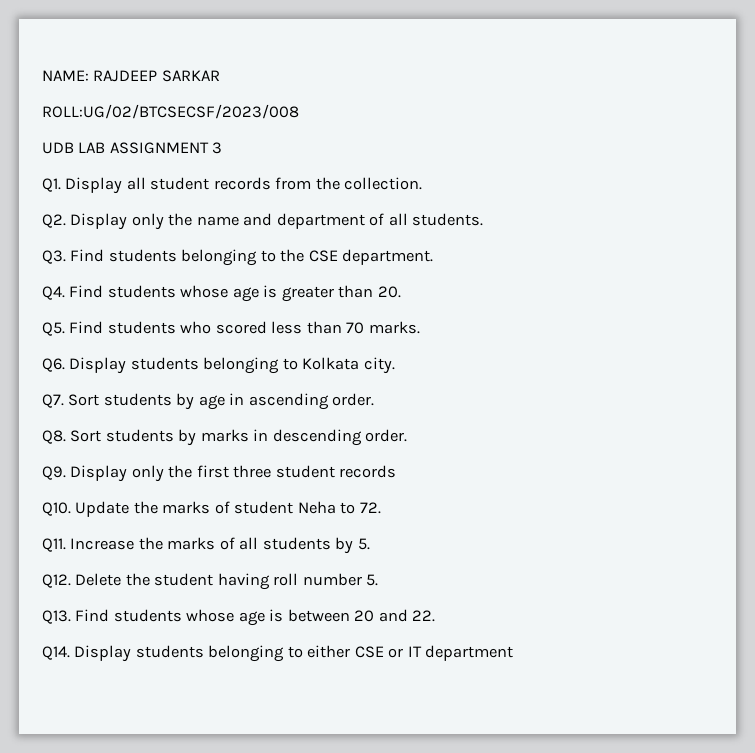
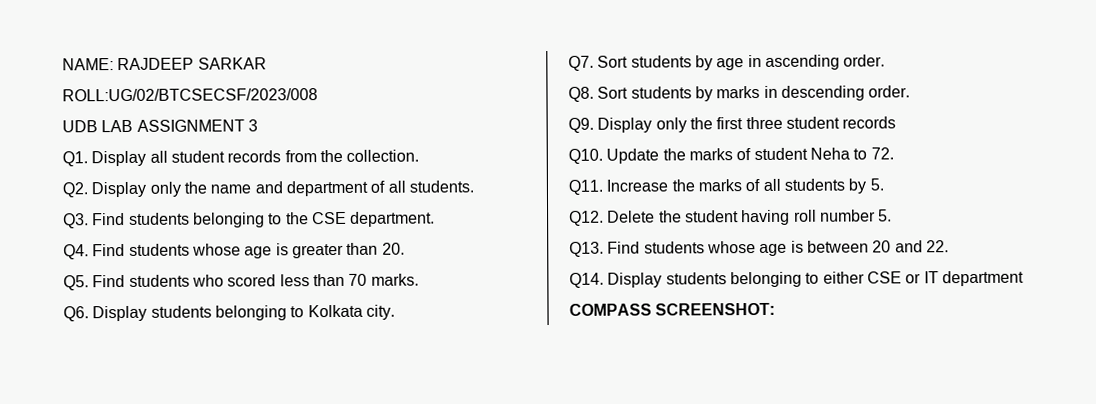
(514, 653) none -> [569,302,776,316] // COMPASS SCREENSHOT:

